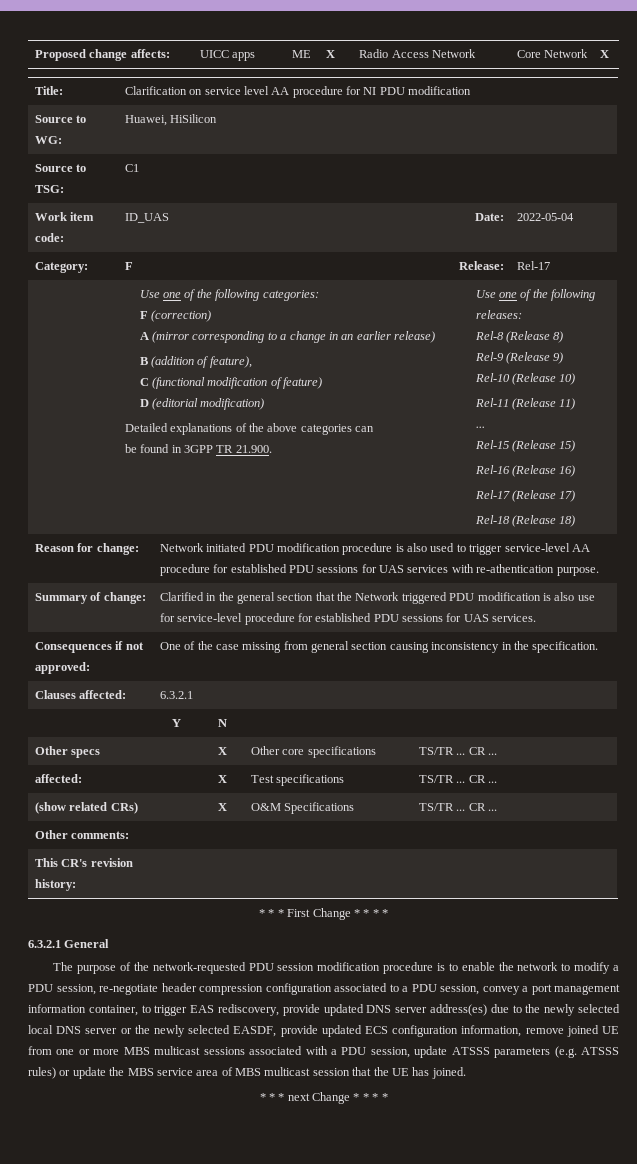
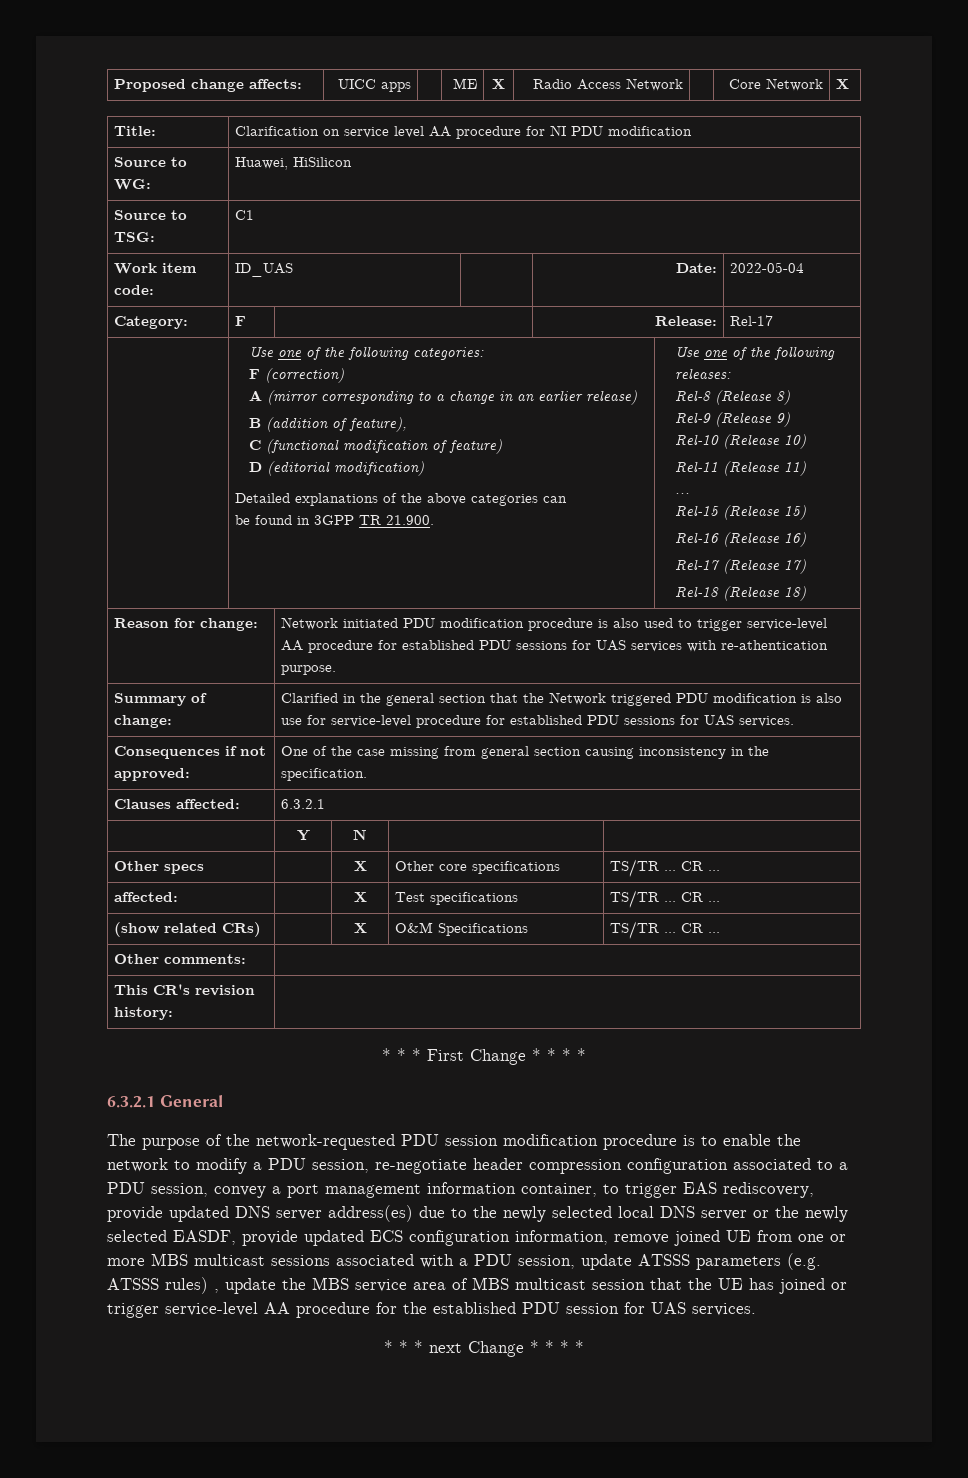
[59,1070,71,1076] or -> [214,1289,219,1293] ,
[431,1067,466,1079] joined. -> [779,1278,847,1294] [107,1302,756,1318] joined or trigger service-level AA procedure for the established PDU session for UAS services.

